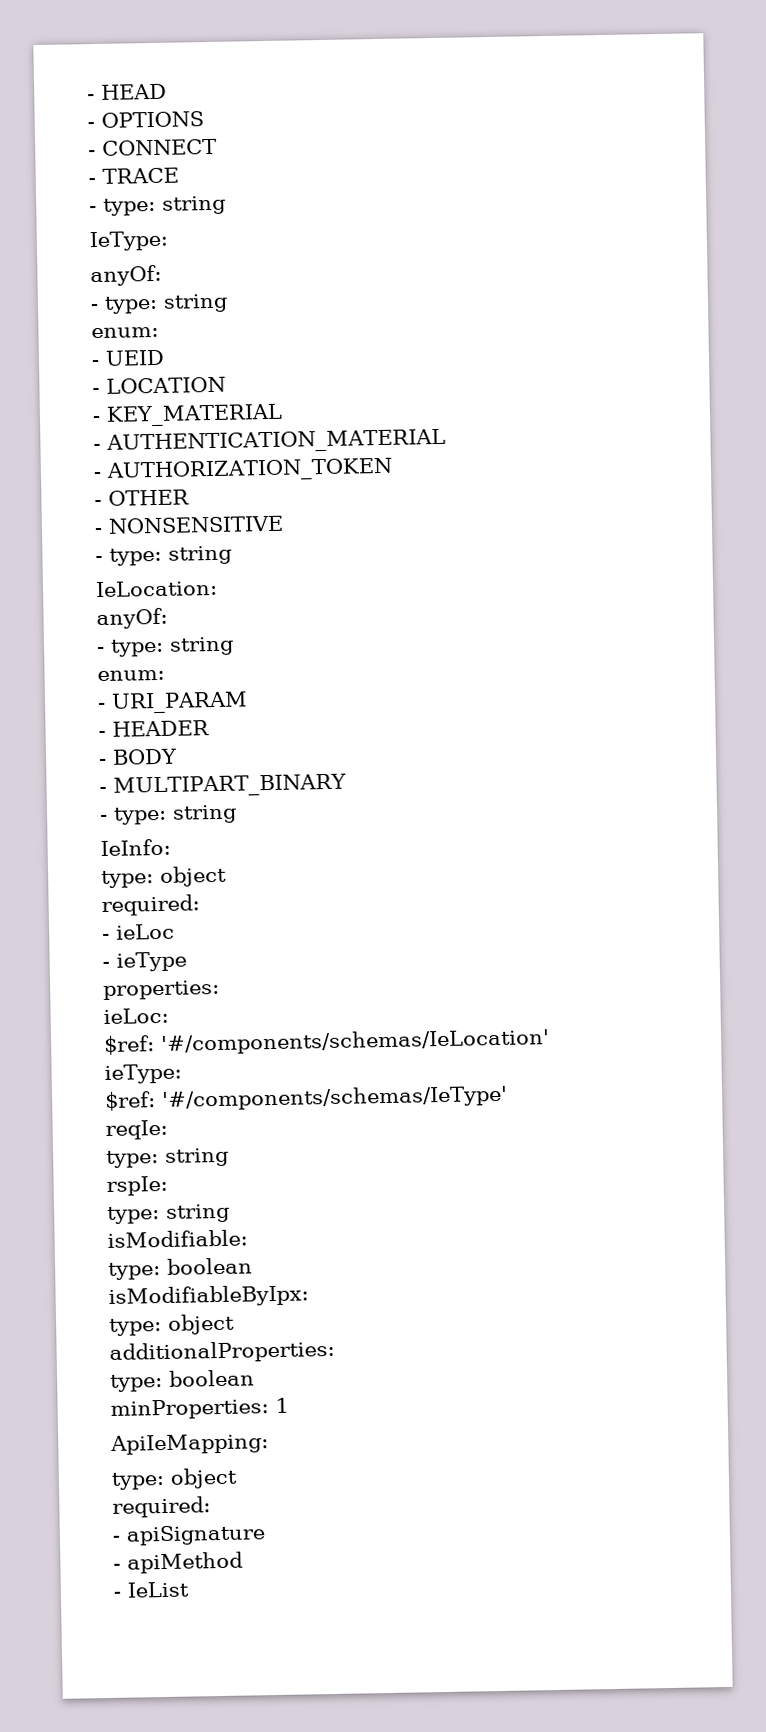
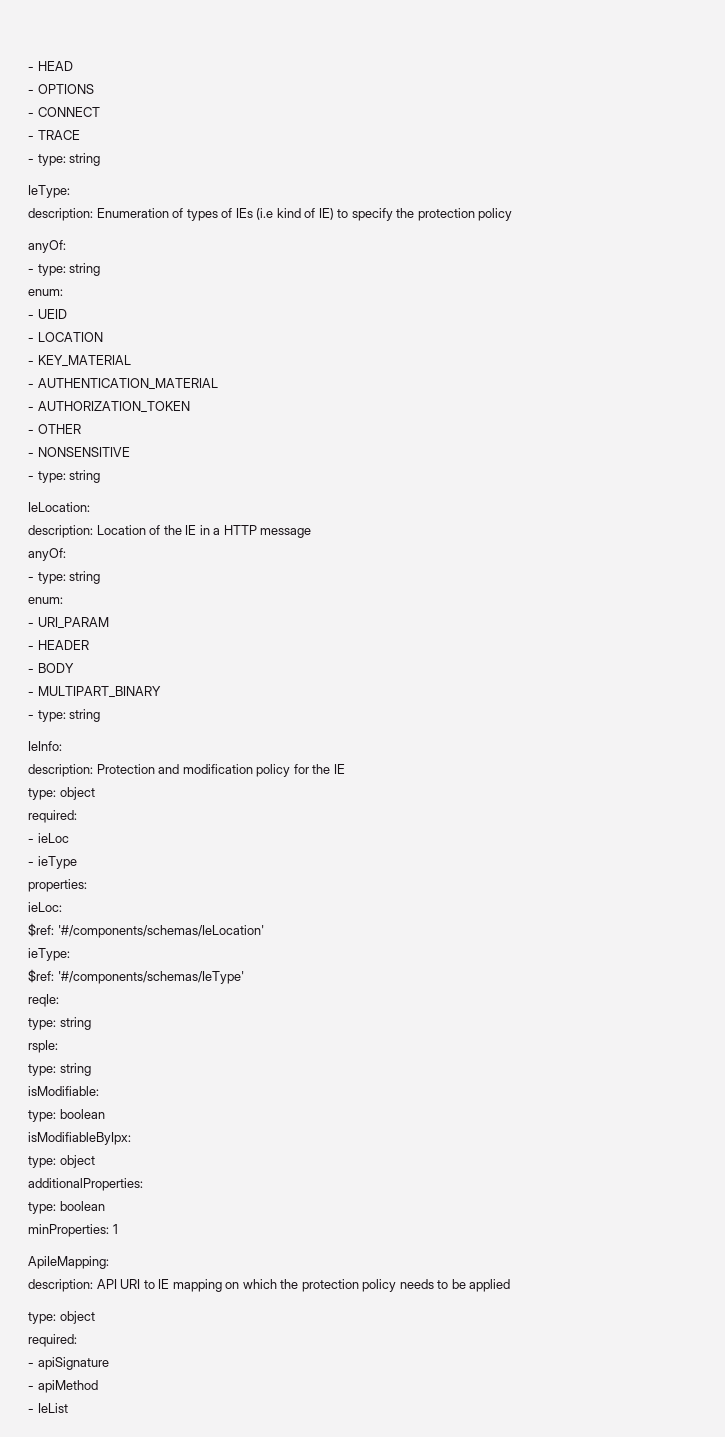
(168, 241) none -> [28,208,513,221] // description: Enumeration of types of IEs (i.e kind of IE) to specify the protection policy
(218, 588) none -> [28,525,312,538] // description: Location of the IE in a HTTP message
(171, 847) none -> [28,764,345,777] // description: Protection and modification policy for the IE
(269, 1444) none -> [28,1279,511,1292] // description: API URI to IE mapping on which the protection policy needs to be applied

